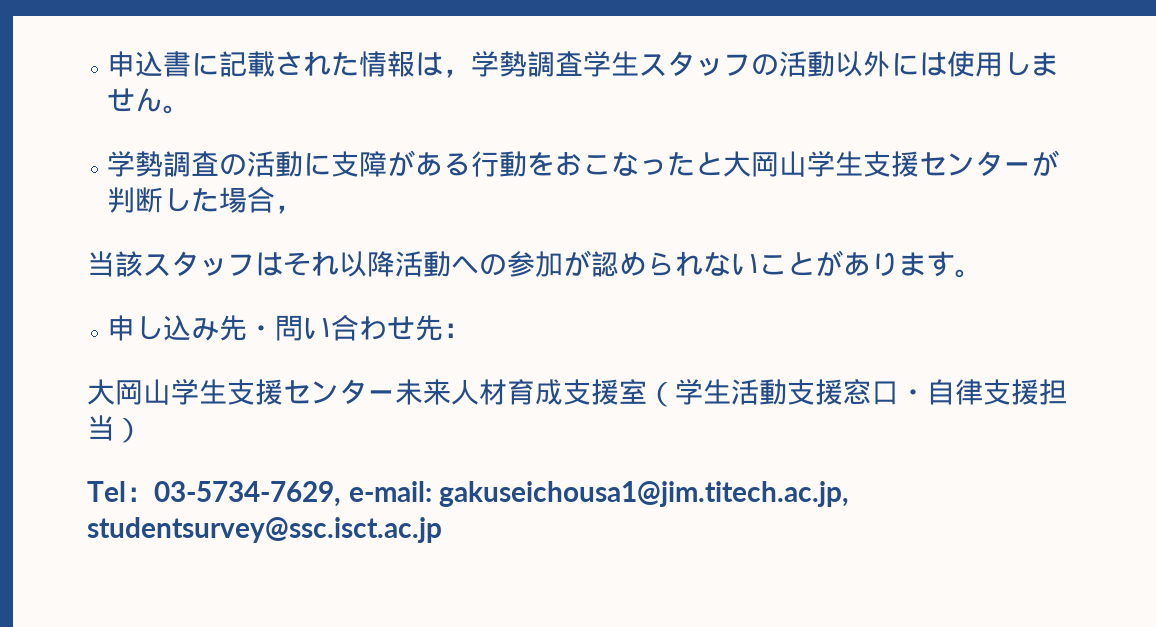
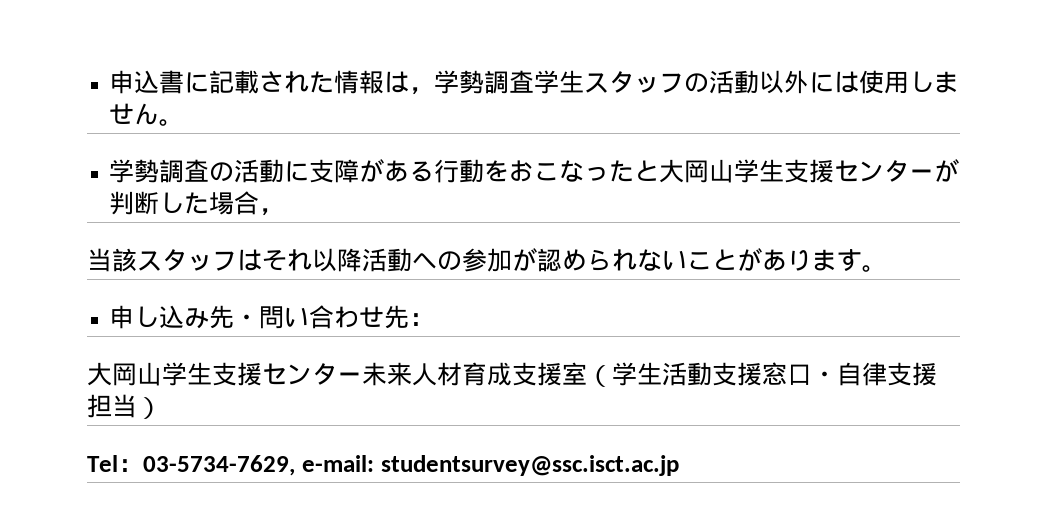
[439,481,850,507] gakuseichousa1@jim.titech.ac.jp, -> (374, 463) none

